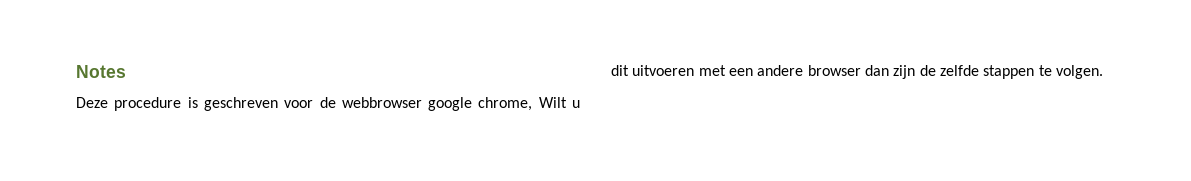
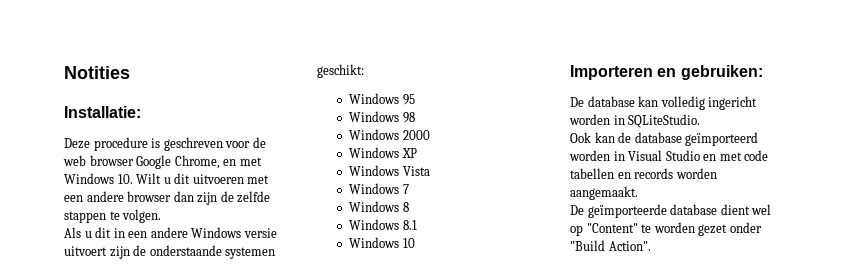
[76,65,126,78] Notes -> [64,66,130,79] [64,106,141,118] Notities // Installatie:
[341,97,533,111] webbrowser google chrome, -> [63,155,262,169] [64,173,133,184] web browser Google Chrome, en met Windows 10.
(1103, 72) none -> [64,227,277,238] [64,245,276,259] [317,64,364,78] [349,93,415,105] [349,111,415,123] [349,129,430,140] [349,147,417,158] [349,165,430,176] [349,183,409,194] [349,201,409,212] [349,219,417,230] [349,237,415,248] [570,65,763,80] [570,96,758,110] [569,114,701,128] [570,132,759,146] [569,150,769,161] [570,168,717,179] [570,186,638,200] [570,204,772,218] [570,222,762,236] [570,240,651,251] // Als u dit in een andere Windows versie uitvoert zijn de onderstaande systemen geschikt: // Windows 95 // Windows 98 // Windows 2000 // Windows XP // Windows Vista // Windows 7 // Windows 8 // Windows 8.1 // Windows 10 // Importeren en gebruiken: // De database kan volledig ingericht worden in SQLiteStudio. // Ook kan de database geïmporteerd worden in Visual Studio en met code tabellen en records worden aangemaakt. // De geïmporteerde database dient wel op "Content" te worden gezet onder "Build Action".

